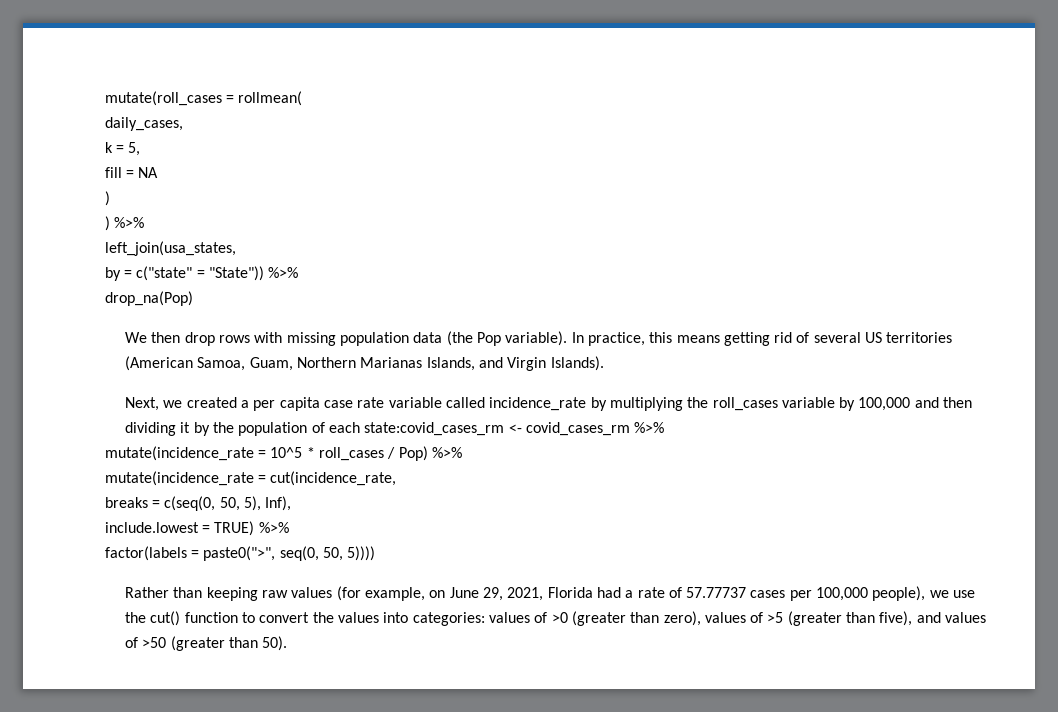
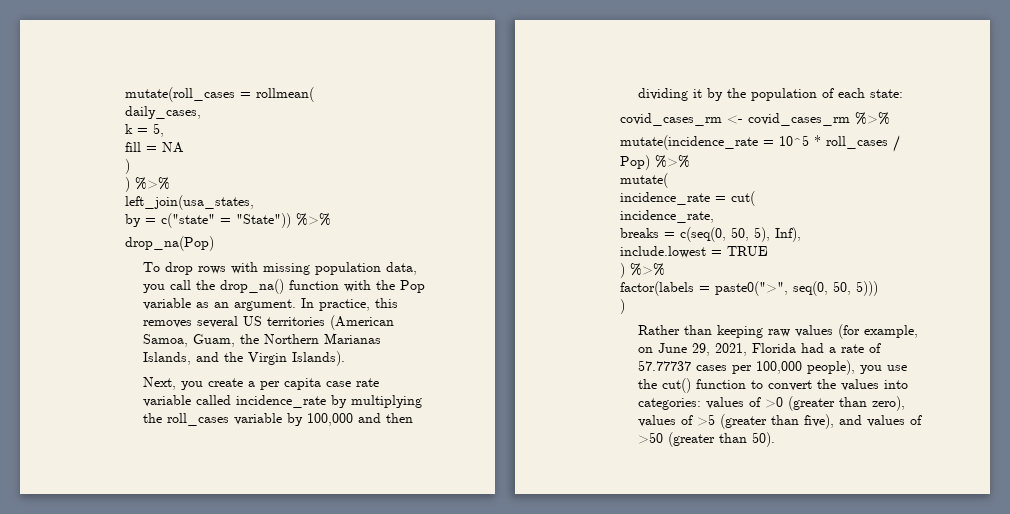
[125,332,181,343] We then -> [142,262,160,272] To
[413,331,810,346] data (the Pop variable). In practice, this means getting rid of -> [385,262,417,275] [142,279,425,294] [142,298,398,311] [142,320,192,328] data, you call the drop_na() function with the Pop variable as an argument. In practice, this removes
(293, 364) none -> [239,334,259,344] the
(503, 362) none -> [223,352,243,362] the
[163,397,237,408] we created -> [180,378,243,390] you create
[364,422,505,436] state:covid_cases_rm -> [869,89,903,98] [619,113,722,126] state: // covid_cases_rm
[104,471,397,486] mutate(incidence_rate = cut(incidence_rate, -> [619,173,668,188] [619,191,755,206] [619,210,714,223] mutate( // incidence_rate = cut( // incidence_rate,
[214,521,255,536] TRUE) -> [726,246,768,256] [619,263,625,278] TRUE // )
[347,546,376,561] 5)))) -> [855,281,878,296] [619,299,625,314] 5))) // )
[929,590,949,598] we -> [859,365,882,374] you

